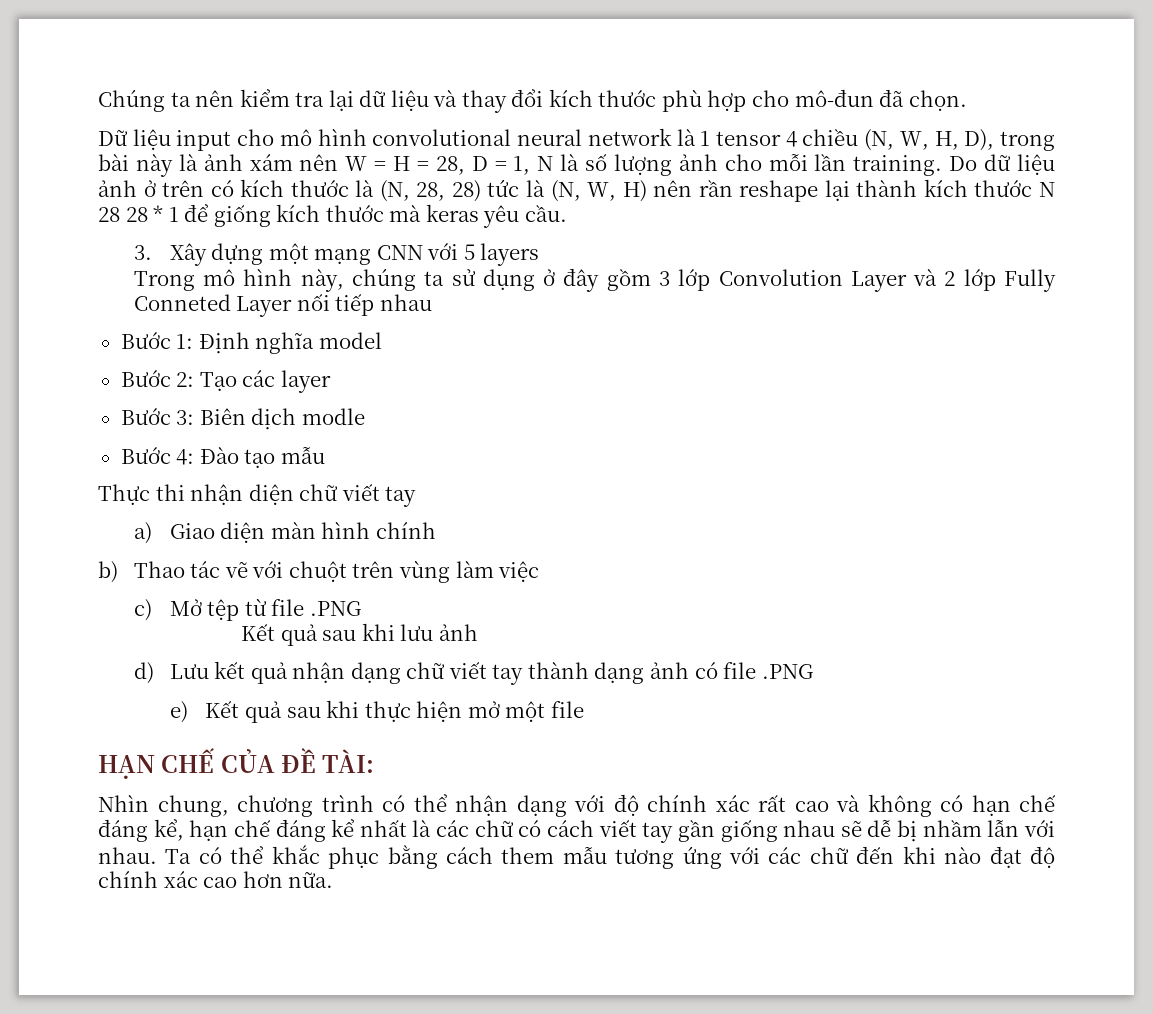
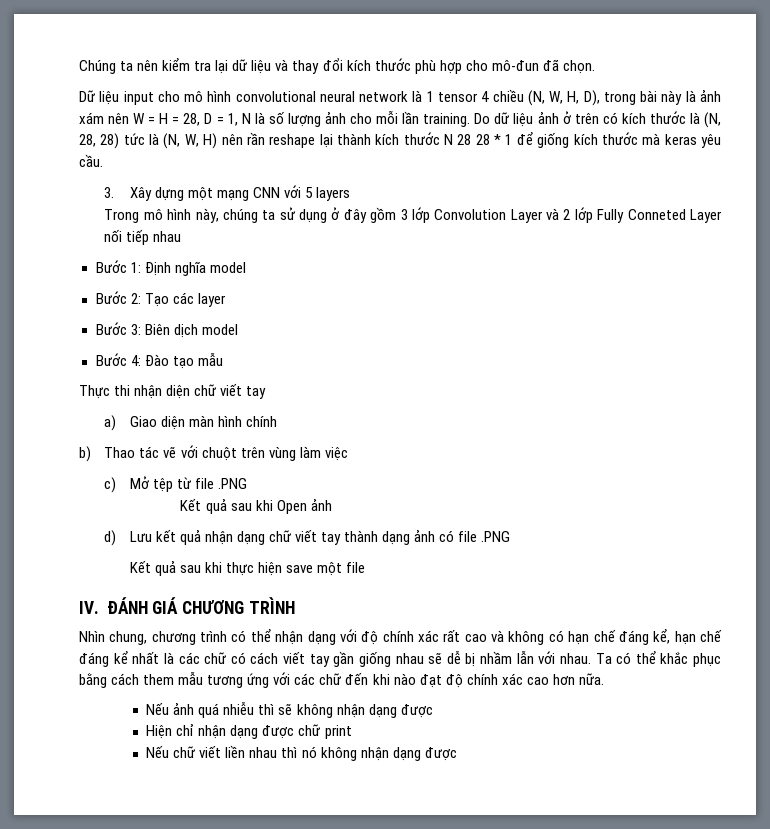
[301,408,365,425] modle -> [201,324,238,335] model
[400,624,434,641] lưu -> [276,500,307,514] Open
[169,701,188,723] e) -> (511, 536) none
[467,701,500,718] mở -> [286,565,314,573] save
[98,748,375,779] HẠN CHẾ CỦA ĐỀ TÀI: -> [79,597,295,614] IV. ĐÁNH GIÁ CHƯƠNG TRÌNH
(334, 880) none -> [146,701,433,718] [146,724,352,739] [146,745,457,761] // Nếu ảnh quá nhiễu thì sẽ không nhận dạng được // Hiện chỉ nhận dạng được chữ print // Nếu chữ viết liền nhau thì nó không nhận dạng được

